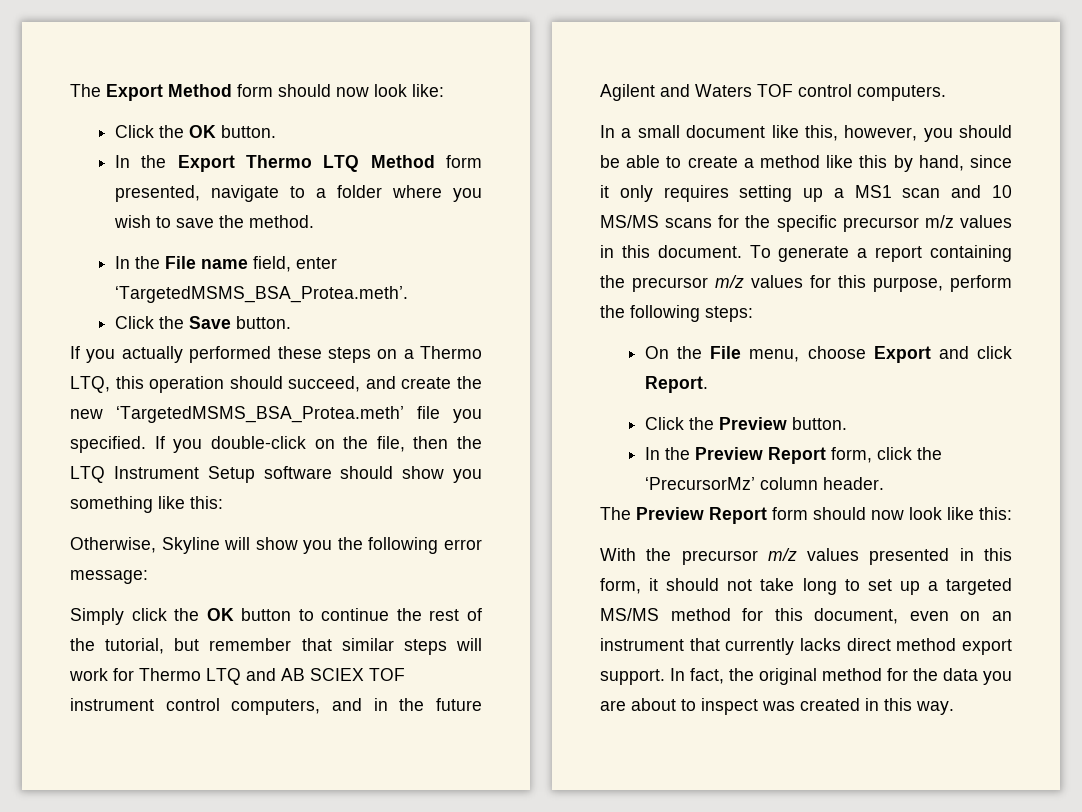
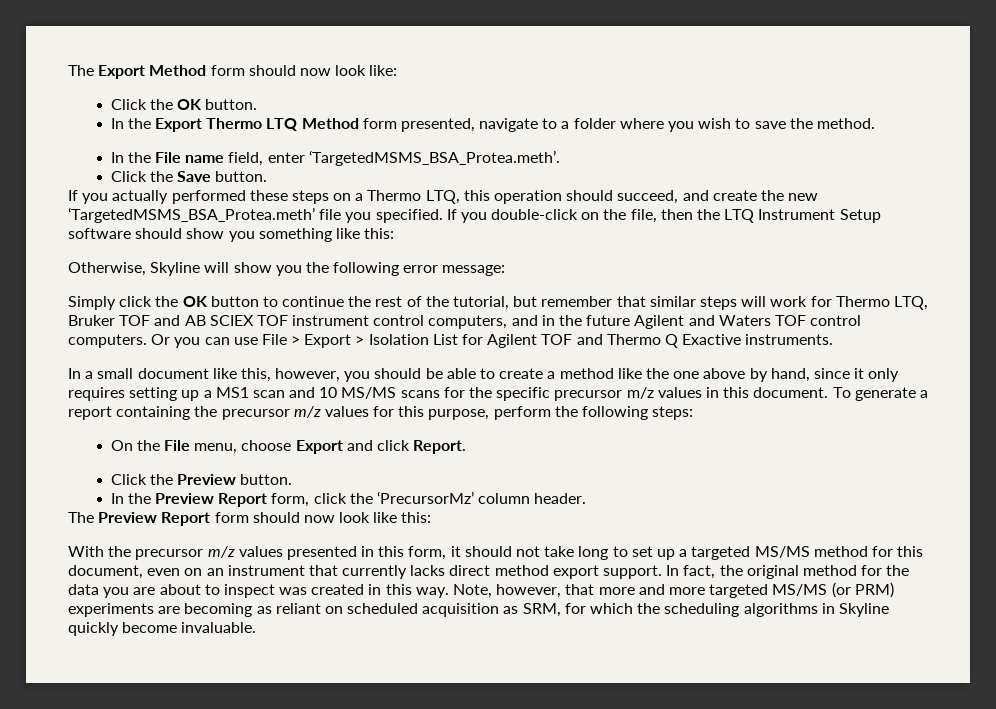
[206,668,241,685] LTQ -> [893,296,928,310] [68,315,151,326] LTQ, Bruker TOF
(946, 93) none -> [151,334,834,348] Or you can use File > Export > Isolation List for Agilent TOF and Thermo Q Exactive instruments.
[859,155,888,168] this -> [645,368,746,379] the one above
(954, 708) none -> [453,582,894,598] [68,603,889,617] [68,622,257,636] Note, however, that more and more targeted MS/MS (or PRM) experiments are becoming as reliant on scheduled acquisition as SRM, for which the scheduling algorithms in Skyline quickly become invaluable.

